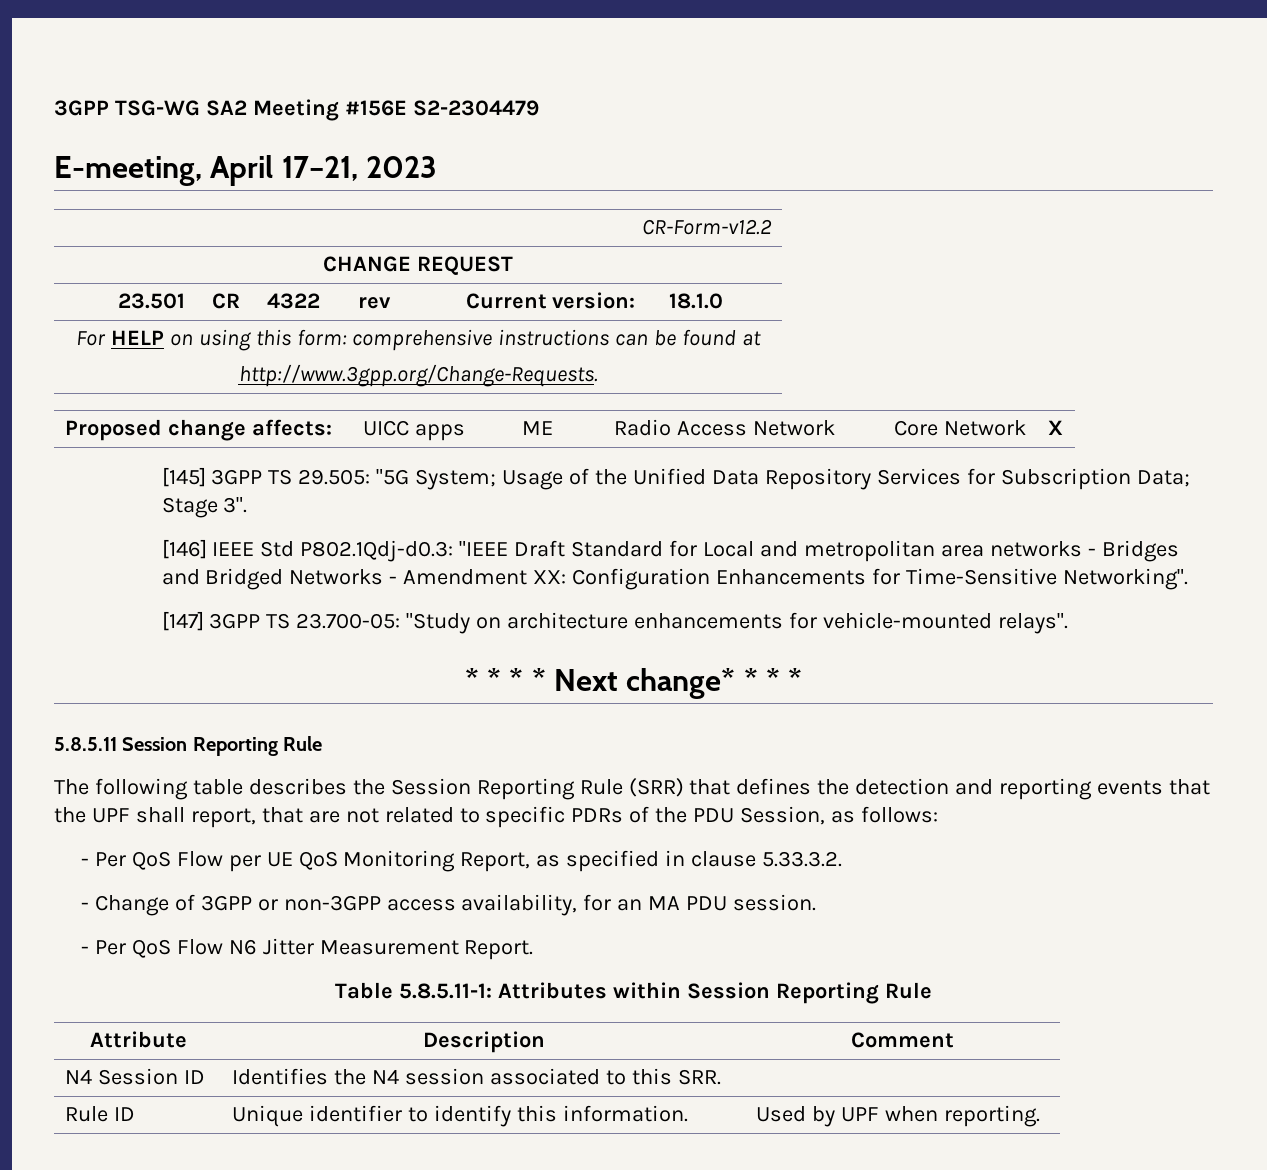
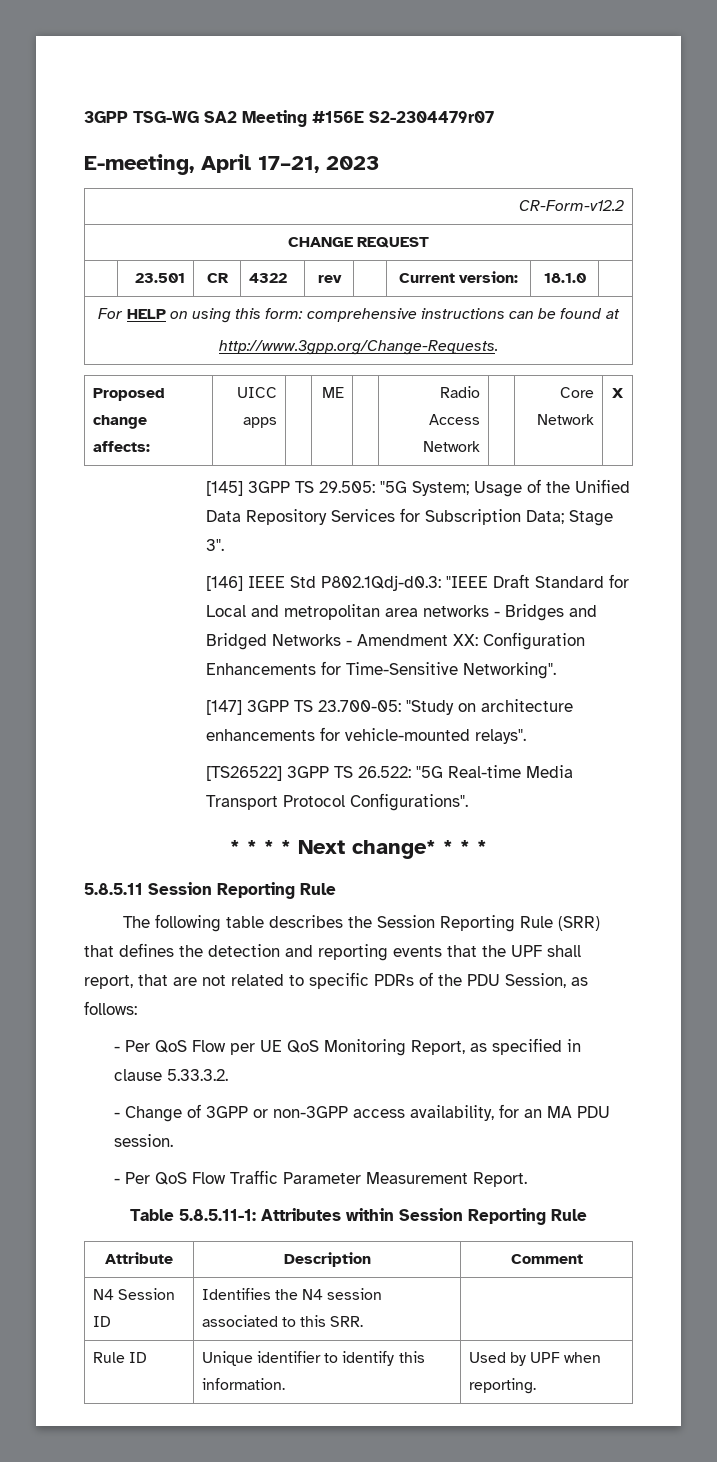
[412,100,539,116] S2-2304479 -> [369,111,494,123] S2-2304479r07
(1068, 623) none -> [205,765,573,781] [205,793,468,811] // [TS26522] 3GPP TS 26.522: "5G Real-time Media Transport Protocol Configurations".
[228,938,314,955] N6 Jitter -> [230,1170,362,1184] Traffic Parameter

